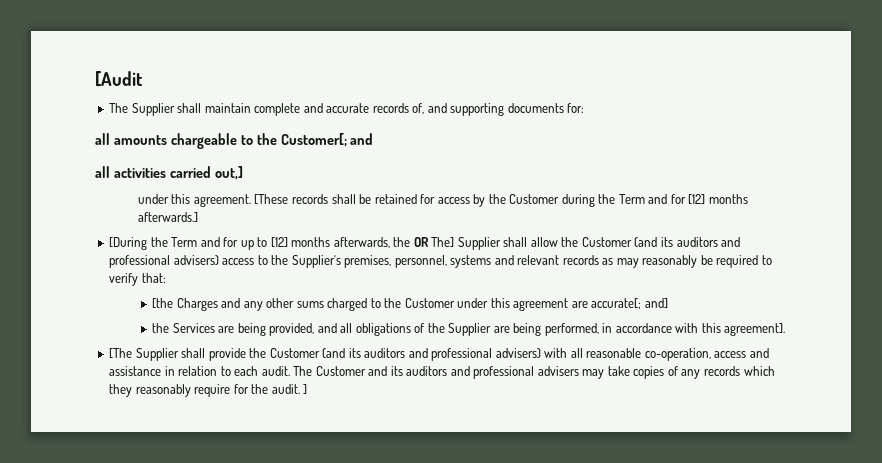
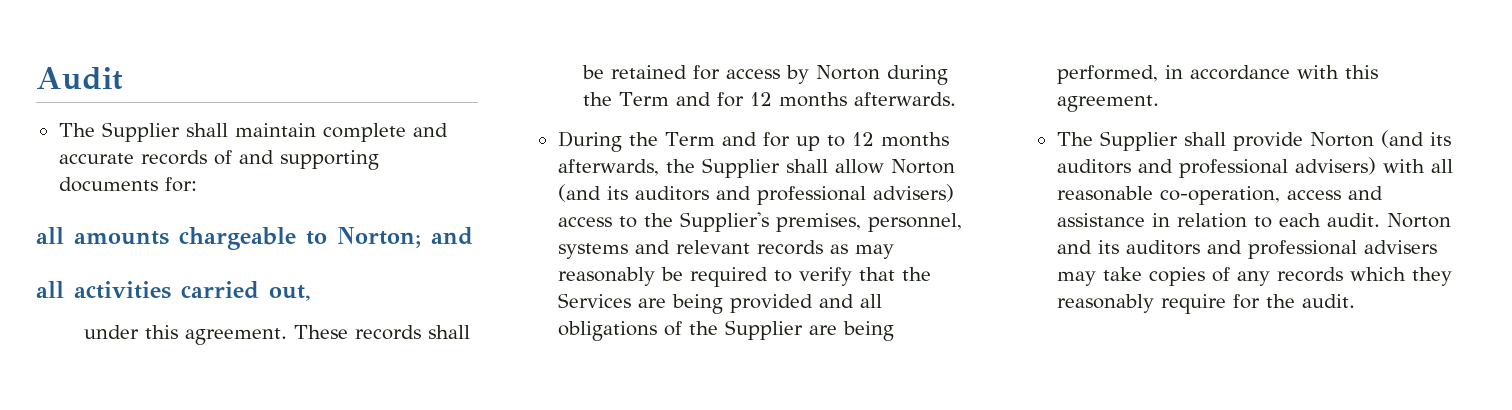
[95,71,143,87] [Audit -> [36,67,123,90] Audit
[412,103,425,114] of, -> [213,150,232,165] of
[256,133,347,147] the Customer[; -> [337,227,421,248] Norton;
[214,166,243,180] out,] -> [269,285,311,301] out,
[254,194,289,204] [These -> [293,325,348,339] These
[488,194,560,204] the Customer -> [815,65,880,80] Norton
[688,194,748,204] [137,212,198,222] [109,237,148,250] [12] months afterwards.] // [During -> [749,92,956,107] [557,131,622,152] 12 months afterwards. // During
[270,237,288,247] [12] -> [851,132,874,146] 12
[413,237,455,247] OR The] -> (695, 166) none
[561,237,632,247] the Customer -> [890,159,955,174] Norton
[141,273,166,283] [152,298,668,311] that: // [the Charges and any other sums charged to the Customer under this agreement are accurate[; and] // -> [858,267,895,281] that
[269,323,315,336] provided, -> [729,294,813,313] provided
[724,323,786,336] [109,348,133,358] agreement]. // [The -> [1056,95,1159,112] [1056,132,1093,146] agreement. // The
[249,348,320,358] the Customer -> [1309,132,1374,147] Norton
[293,366,366,376] The Customer -> [1386,213,1451,228] Norton
[303,384,308,394] ] -> (1355, 301) none

